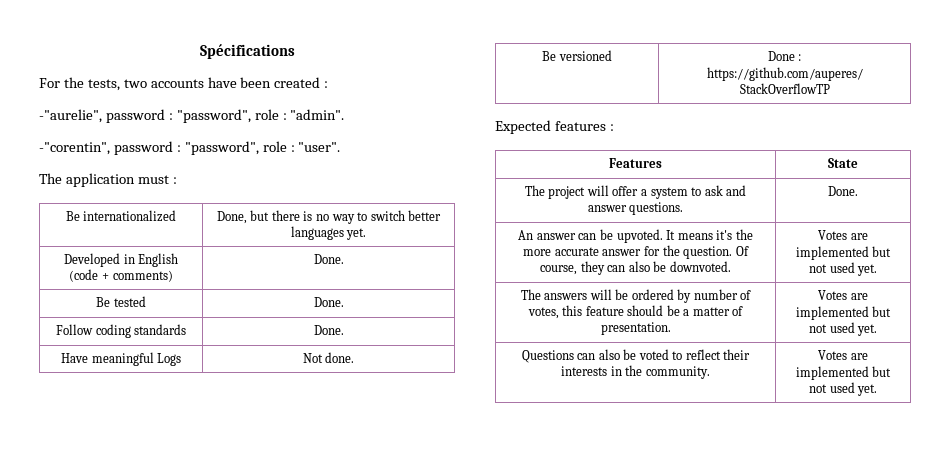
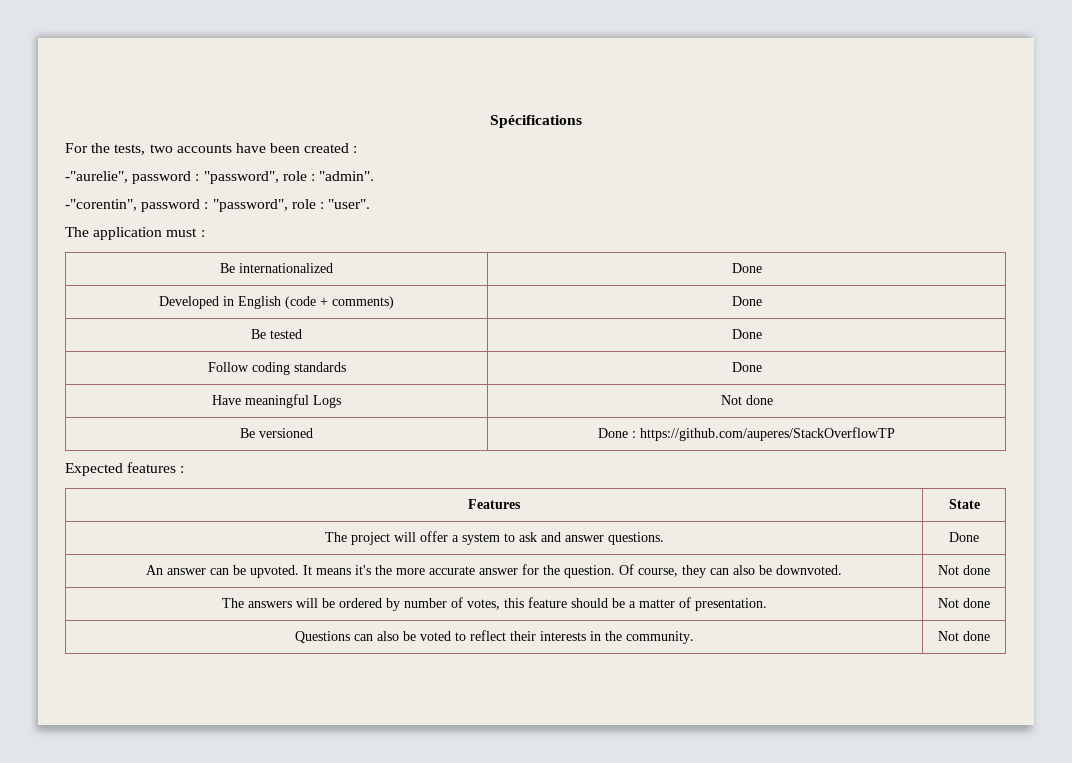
[216,210,442,224] [290,226,367,240] Done, but there is no way to switch better languages yet. -> [731,263,762,273] Done
[313,254,344,264] Done. -> [731,296,762,306] Done
[313,297,344,307] Done. -> [731,329,762,339] Done
[313,325,344,335] Done. -> [731,362,762,372] Done
[325,352,355,363] done. -> [745,395,773,405] done
[828,186,858,196] Done. -> [949,532,979,542] Done
[818,230,868,240] [795,246,892,260] [808,262,878,276] Votes are implemented but not used yet. -> [938,565,990,575] Not done
[818,290,868,300] [795,306,892,320] [808,322,878,336] Votes are implemented but not used yet. -> [938,598,990,608] Not done
[818,350,868,360] [795,366,892,380] [808,382,878,396] Votes are implemented but not used yet. -> [938,631,990,641] Not done

